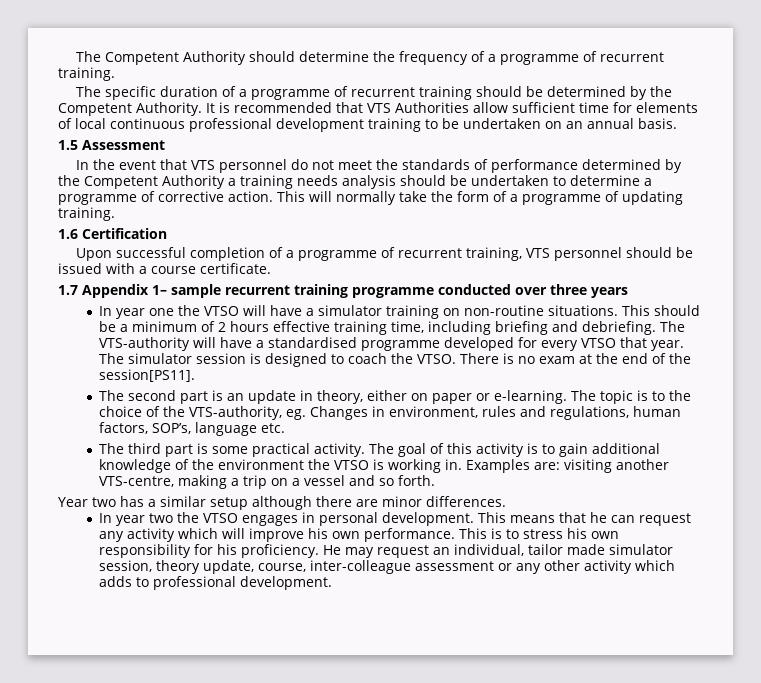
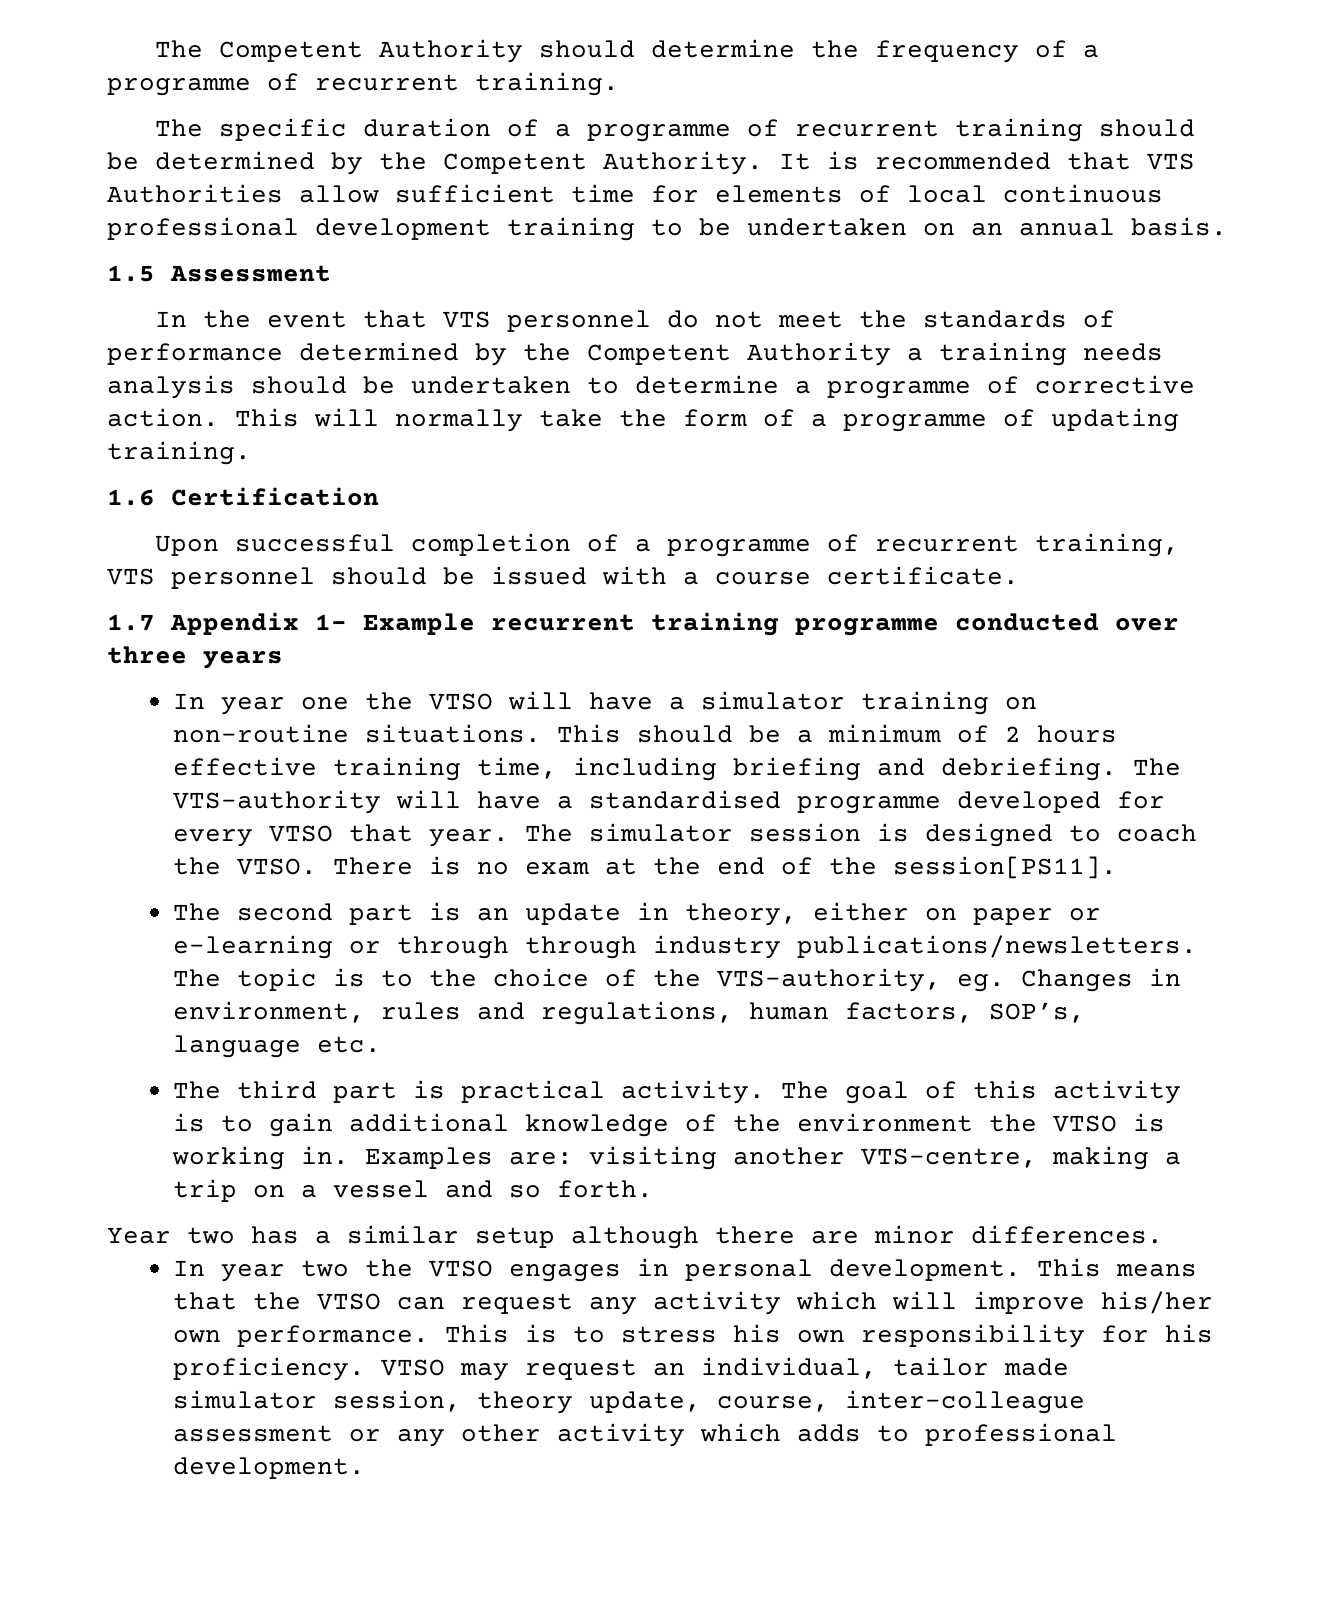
[171,284,221,298] sample -> [363,613,475,635] Example
[494,390,568,404] e-learning. -> [173,935,1198,959] e-learning or through through industry publications/newsletters.
[212,446,249,454] some -> (446, 1089) none
[590,512,608,523] he -> [253,1292,382,1310] the VTSO
[308,528,329,539] his -> [1101,1291,1214,1314] his/her
[323,545,342,555] He -> [381,1359,446,1376] VTSO

